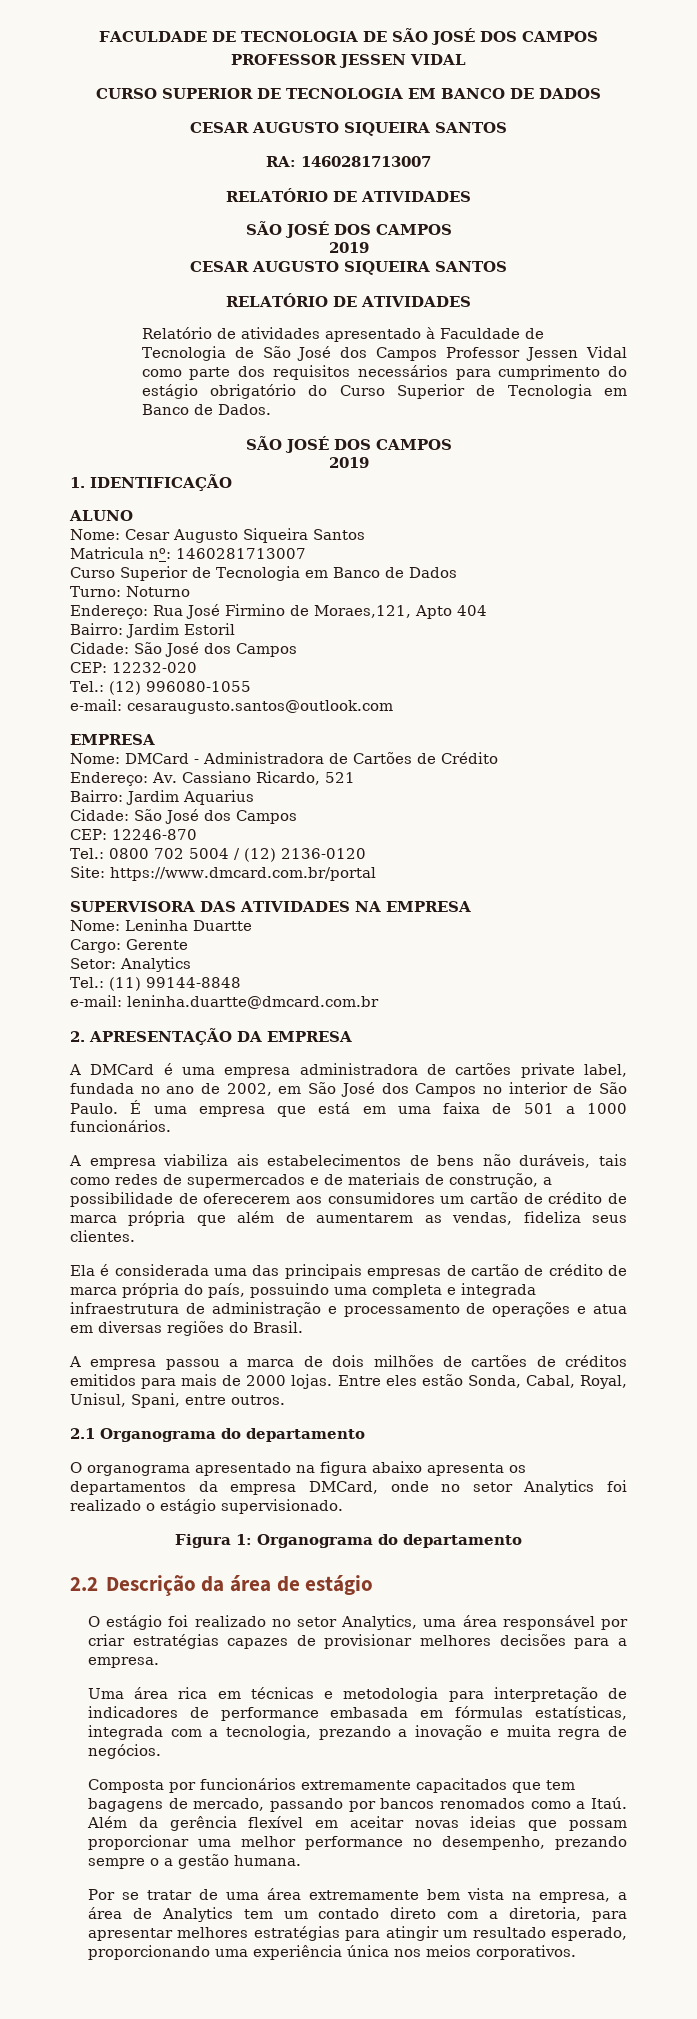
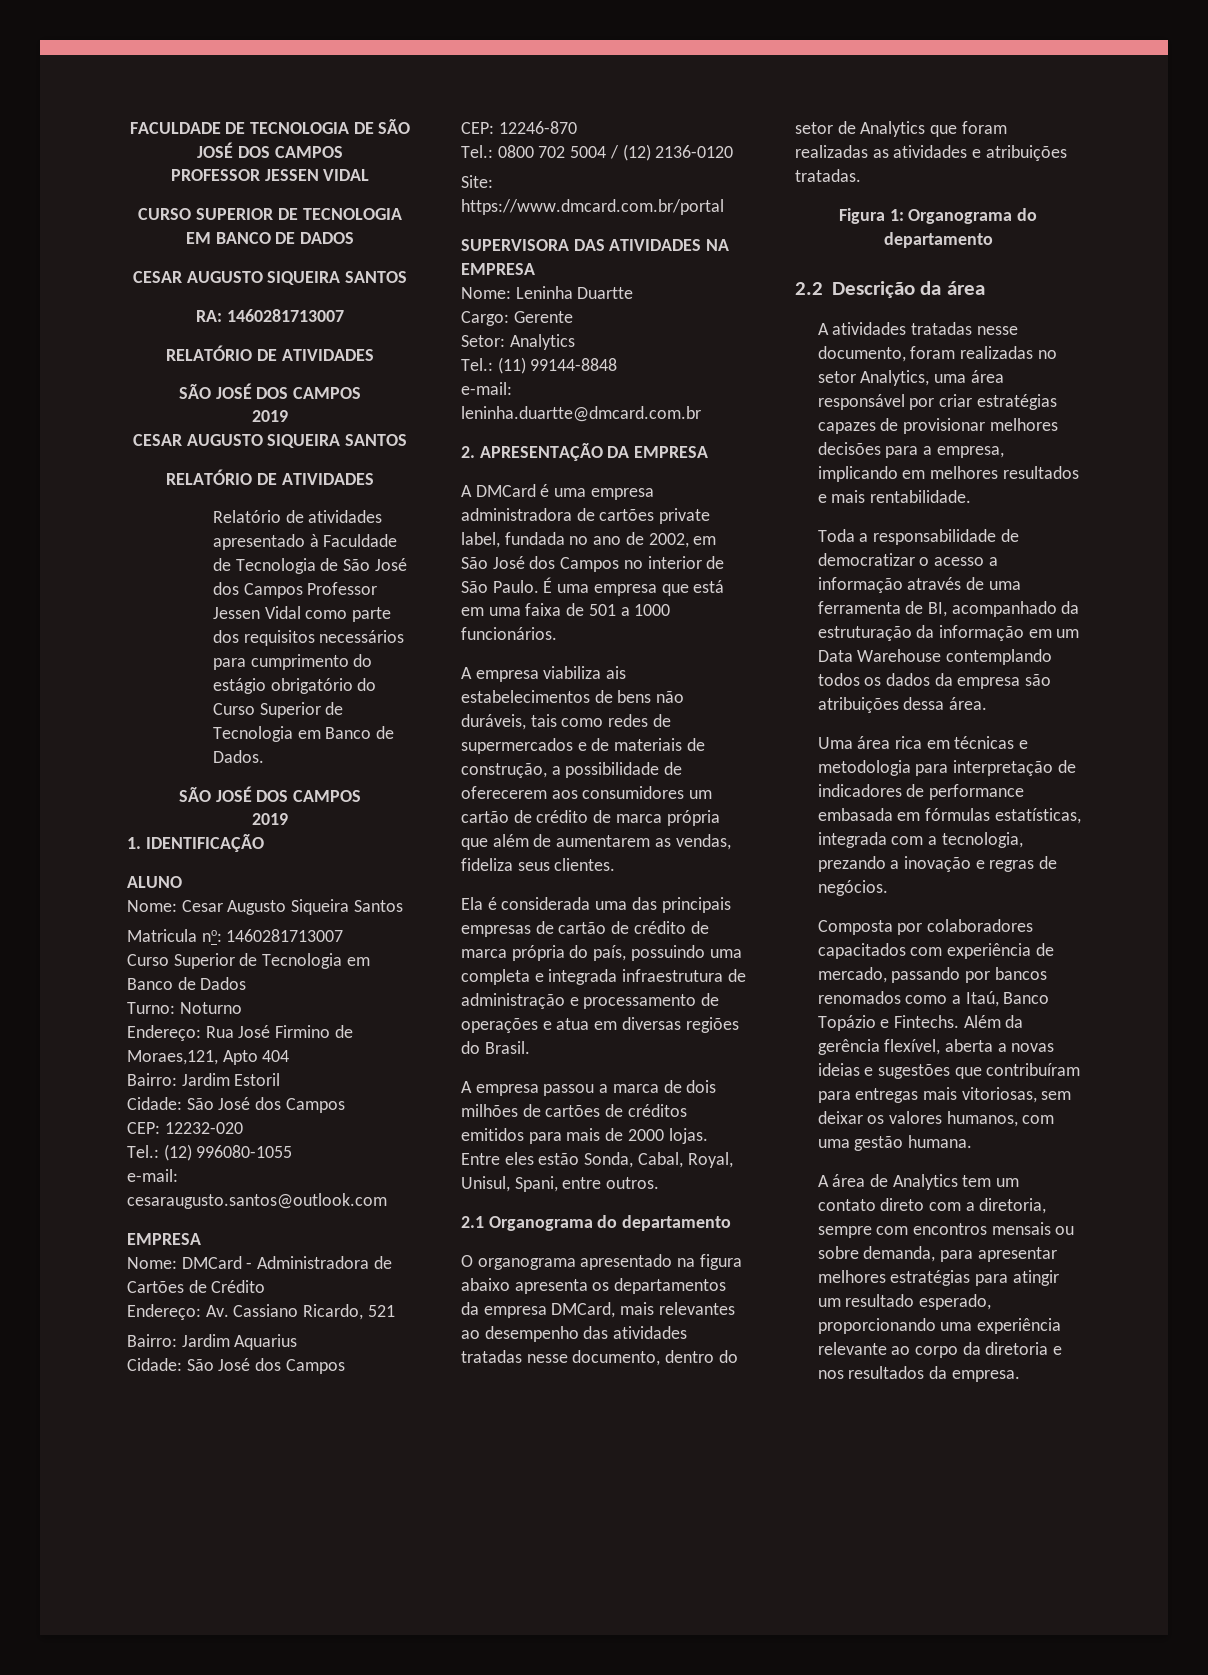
[390,1480,627,1495] [70,1499,343,1514] onde no setor Analytics foi realizado o estágio supervisionado. -> [620,1302,735,1315] [461,1326,688,1342] [461,1350,738,1366] [795,121,1007,137] [795,145,1067,161] [795,169,861,182] mais relevantes ao desempenho das atividades tratadas nesse documento, dentro do setor de Analytics que foram realizadas as atividades e atribuições tratadas.
[276,1575,374,1595] [87,1615,266,1630] de estágio // O estágio foi realizado -> [817,322,1018,335] [817,346,1034,362] // A atividades tratadas nesse documento, foram realizadas
[87,1657,159,1668] empresa. -> [936,446,1004,458] [817,466,1079,482] [817,490,972,503] [817,529,1019,545] [817,553,998,566] [817,577,1021,593] [817,601,1080,617] [817,625,1080,641] [817,649,1053,665] [817,673,1052,689] [817,697,988,713] empresa, implicando em melhores resultados e mais rentabilidade. // Toda a responsabilidade de democratizar o acesso a informação através de uma ferramenta de BI, acompanhado da estruturação da informação em um Data Warehouse contemplando todos os dados da empresa são atribuições dessa área.
[506,1725,601,1740] muita regra -> [989,860,1035,872] regras
[199,1778,575,1793] [87,1798,163,1812] funcionários extremamente capacitados que tem bagagens -> [927,919,1034,932] [817,943,1032,959] colaboradores capacitados com experiência
[591,1797,628,1809] [86,1816,627,1831] [87,1835,627,1850] [87,1854,301,1869] [87,1888,627,1903] Itaú. Além da gerência flexível em aceitar novas ideias que possam proporcionar uma melhor performance no desempenho, prezando sempre o a gestão humana. // Por se tratar de uma área extremamente bem vista na empresa, a -> [965,991,1050,1007] [817,1015,1024,1031] [817,1039,1055,1055] [817,1063,1081,1079] [817,1087,1072,1103] [817,1111,1055,1127] [817,1135,973,1151] [817,1175,829,1187] Itaú, Banco Topázio e Fintechs. Além da gerência flexível, aberta a novas ideias e sugestões que contribuíram para entregas mais vitoriosas, sem deixar os valores humanos, com uma gestão humana. // A
[318,1908,380,1919] contado -> [817,1199,876,1211] contato
(582, 1914) none -> [817,1222,1075,1238] [817,1246,936,1262] sempre com encontros mensais ou sobre demanda,
[346,1945,576,1960] única nos meios corporativos. -> [817,1342,1063,1358] [817,1366,1020,1382] relevante ao corpo da diretoria e nos resultados da empresa.

